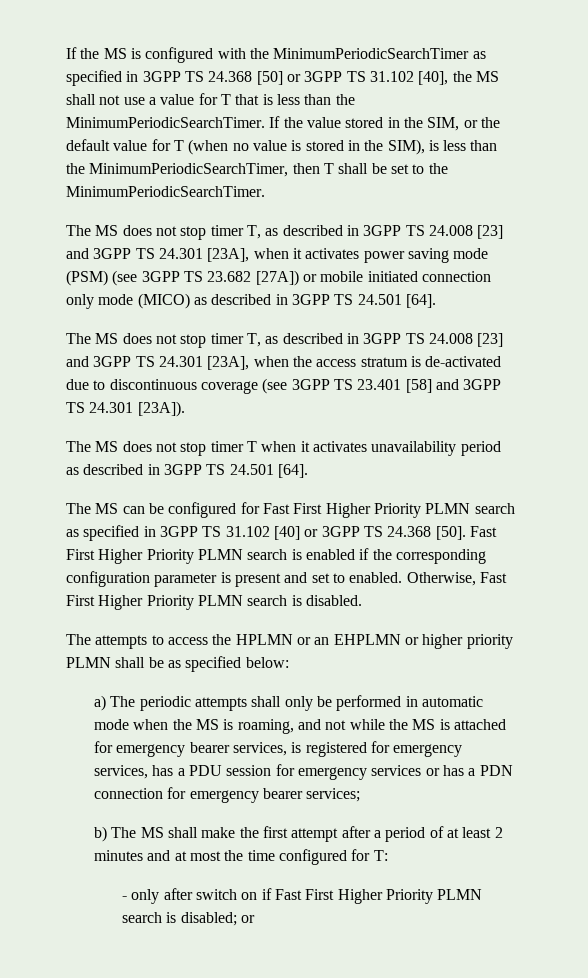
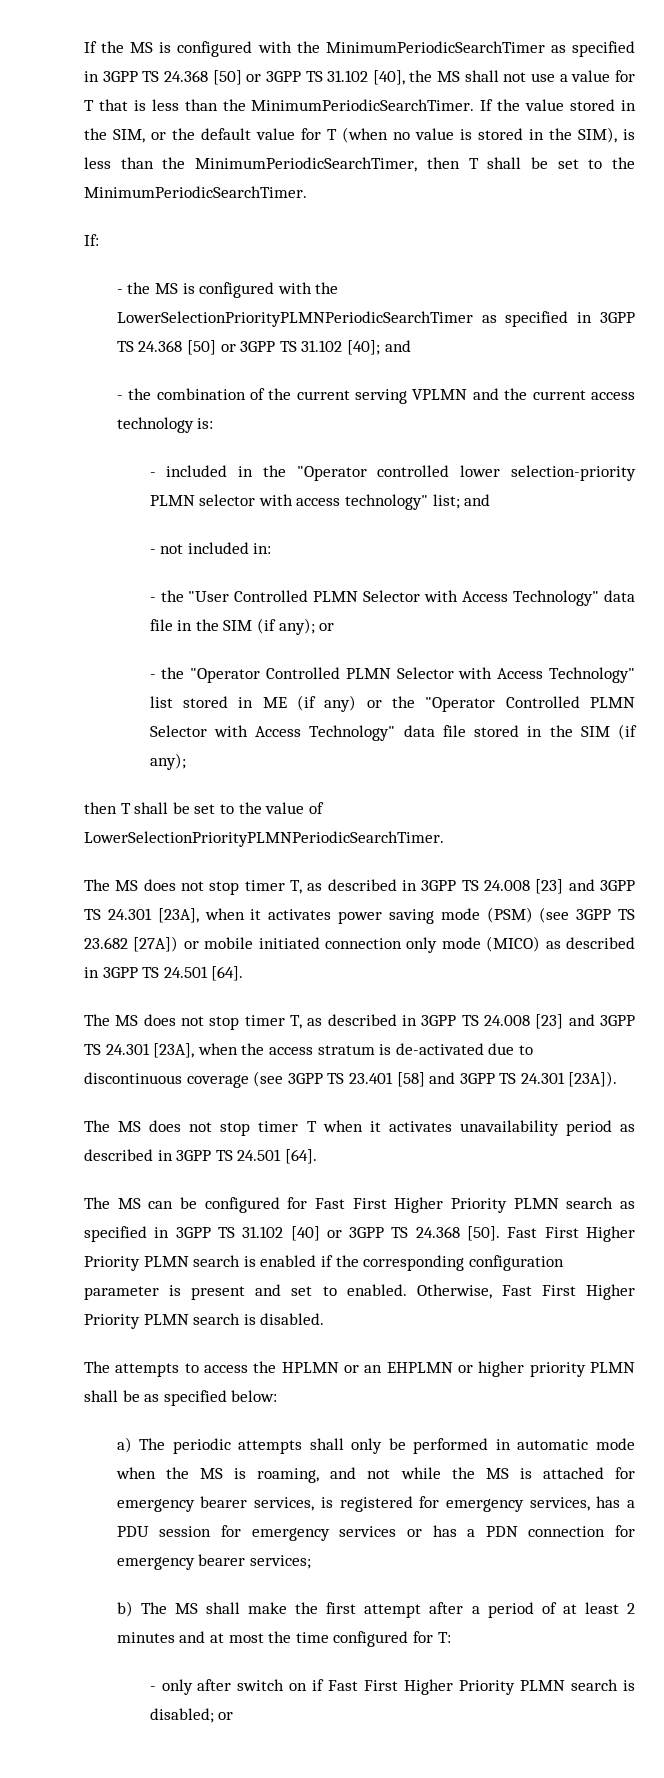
(265, 191) none -> [84,234,99,246] [116,282,339,298] [116,311,635,327] [116,340,411,355] [116,388,635,404] [116,417,214,433] [149,465,636,481] [149,494,491,510] [149,542,272,554] [149,590,635,606] [149,618,335,635] [149,667,635,683] [149,695,635,712] [149,724,637,741] [149,753,186,770] [84,802,324,814] [84,831,444,847] // If: // - the MS is configured with the LowerSelectionPriorityPLMNPeriodicSearchTimer as specified in 3GPP TS 24.368 [50] or 3GPP TS 31.102 [40]; and // - the combination of the current serving VPLMN and the current access technology is: // - included in the "Operator controlled lower selection-priority PLMN selector with access technology" list; and // - not included in: // - the "User Controlled PLMN Selector with Access Technology" data file in the SIM (if any); or // - the "Operator Controlled PLMN Selector with Access Technology" list stored in ME (if any) or the "Operator Controlled PLMN Selector with Access Technology" data file stored in the SIM (if any); // then T shall be set to the value of LowerSelectionPriorityPLMNPeriodicSearchTimer.

